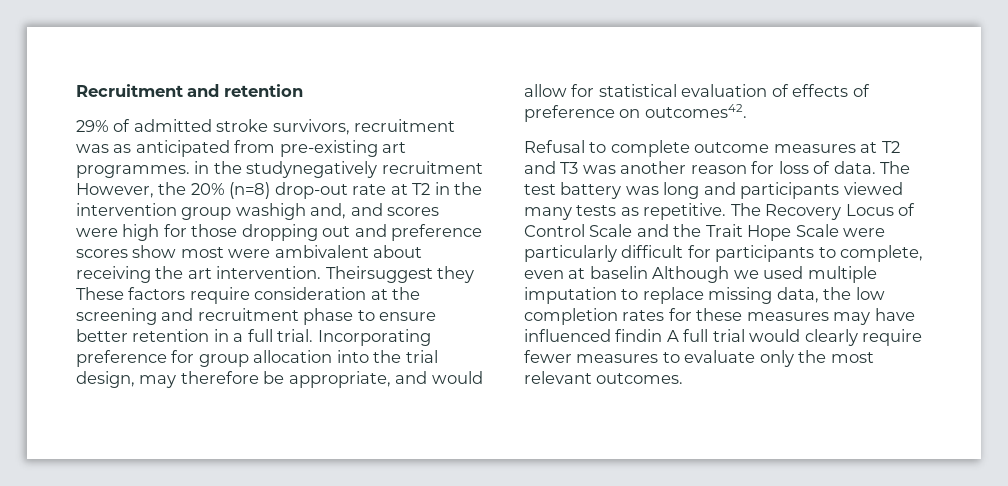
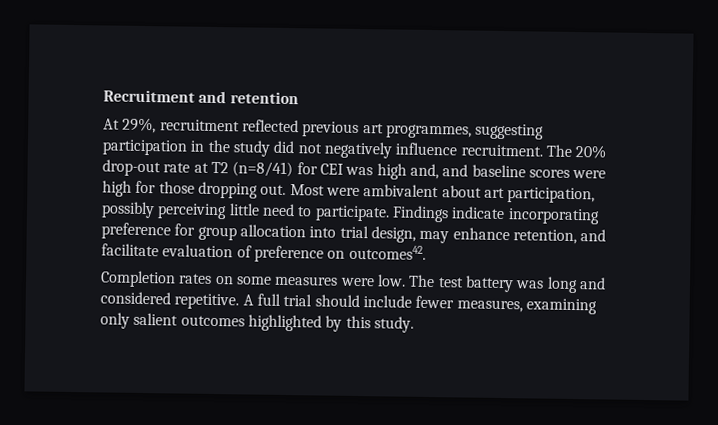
[76,119,456,135] [76,140,407,157] [76,161,483,178] [76,182,483,199] [76,203,306,220] 29% of admitted stroke survivors, recruitment was as anticipated from pre-existing art programmes. in the studynegatively recruitment However, the 20% (n=8) drop-out rate at T2 in the intervention group washigh -> [103,117,545,140] [102,139,607,159] [102,159,407,180] At 29%, recruitment reflected previous art programmes, suggesting participation in the study did not negatively influence recruitment. The 20% drop-out rate at T2 (n=8/41) for CEI was high
(383, 209) none -> [471,164,526,178] baseline
[322,224,483,241] [76,245,423,258] [76,266,475,283] [76,287,421,304] [76,308,437,325] [76,329,431,346] out and preference scores show most were ambivalent about receiving the art intervention. Theirsuggest they These factors require consideration at the screening and recruitment phase to ensure better retention in a full trial. Incorporating -> [260,184,596,204] [101,201,600,225] out. Most were ambivalent about art participation, possibly perceiving little need to participate. Findings indicate incorporating
[373,350,402,363] the -> (337, 232) none
[180,371,483,388] [524,84,870,97] [524,104,747,122] [524,140,900,157] [524,161,876,174] therefore be appropriate, and would allow for statistical evaluation of effects of preference on outcomes42. // Refusal to complete outcome measures at T2 and T3 was another reason for loss of data. -> [452,227,607,245] [101,243,426,263] [100,270,406,288] enhance retention, and facilitate evaluation of preference on outcomes42. // Completion rates on some measures were low.
[740,182,903,199] [524,203,916,220] [524,224,886,241] [524,245,924,262] [524,266,877,283] [524,287,885,304] [524,308,915,325] [524,329,923,346] [524,350,874,367] [524,371,684,384] participants viewed many tests as repetitive. The Recovery Locus of Control Scale and the Trait Hope Scale were particularly difficult for participants to complete, even at baselin Although we used multiple imputation to replace missing data, the low completion rates for these measures may have influenced findin A full trial would clearly require fewer measures to evaluate only the most relevant outcomes. -> [100,291,597,315] [100,312,414,333] considered repetitive. A full trial should include fewer measures, examining only salient outcomes highlighted by this study.

